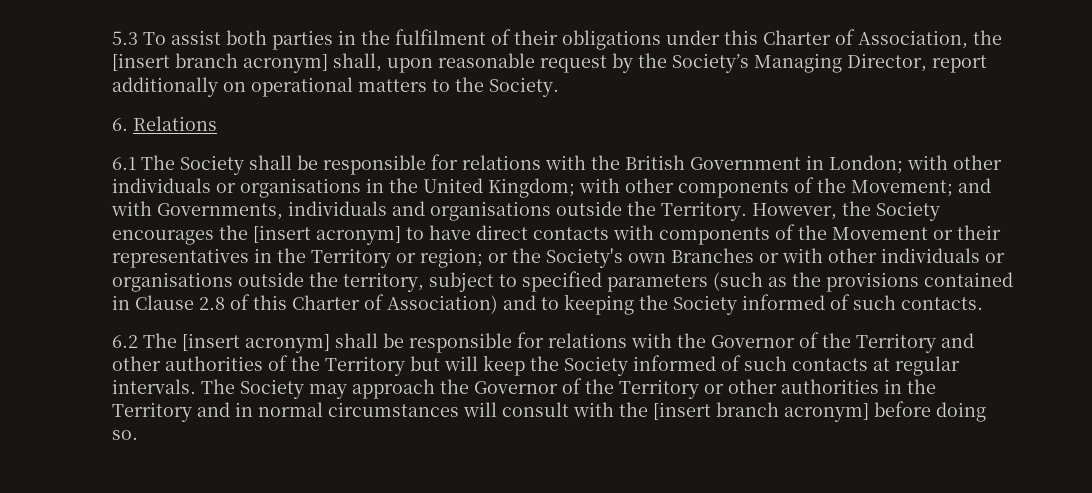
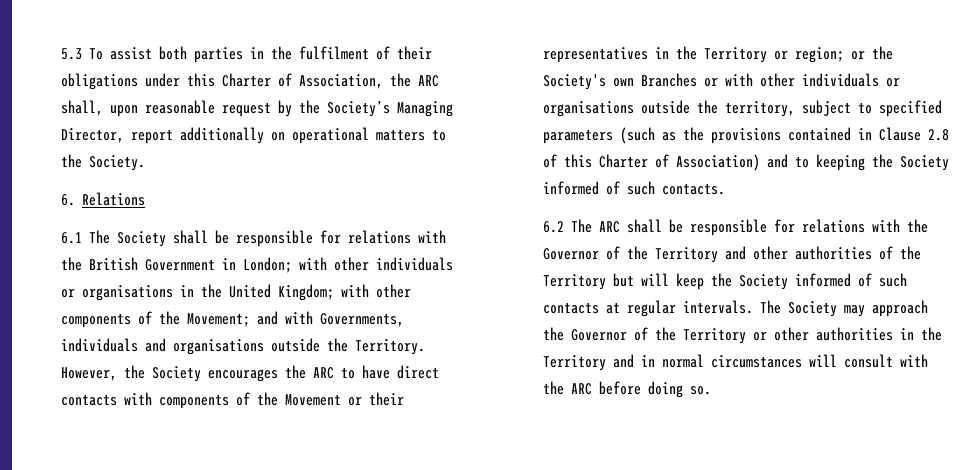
[111,53,328,73] [insert branch acronym] -> [418,75,440,87] ARC
[252,225,401,245] [insert acronym] -> [313,367,335,379] ARC
[181,333,330,353] [insert acronym] -> [599,221,621,233] ARC
[652,402,869,422] [insert branch acronym] -> [571,383,593,395] ARC

